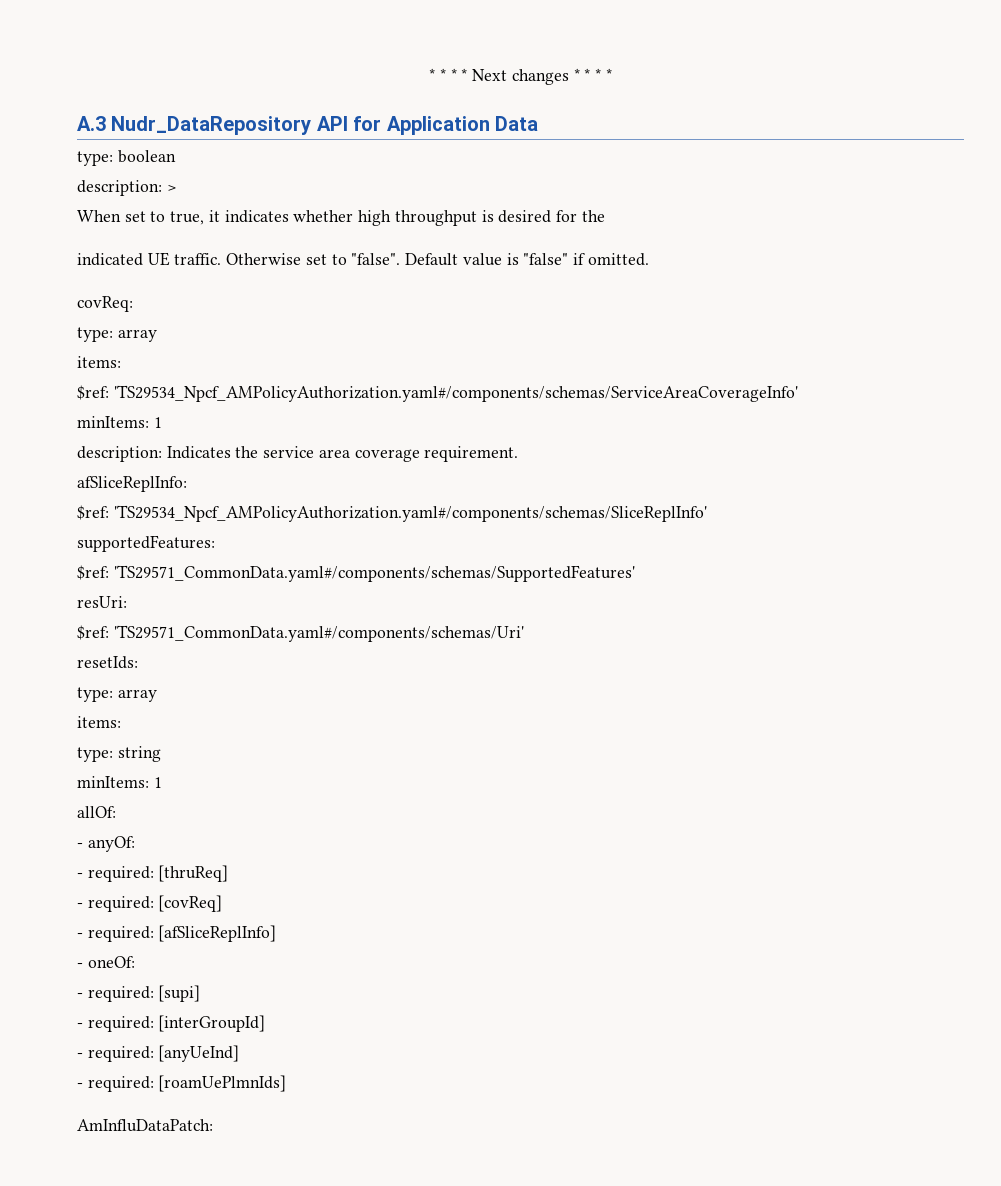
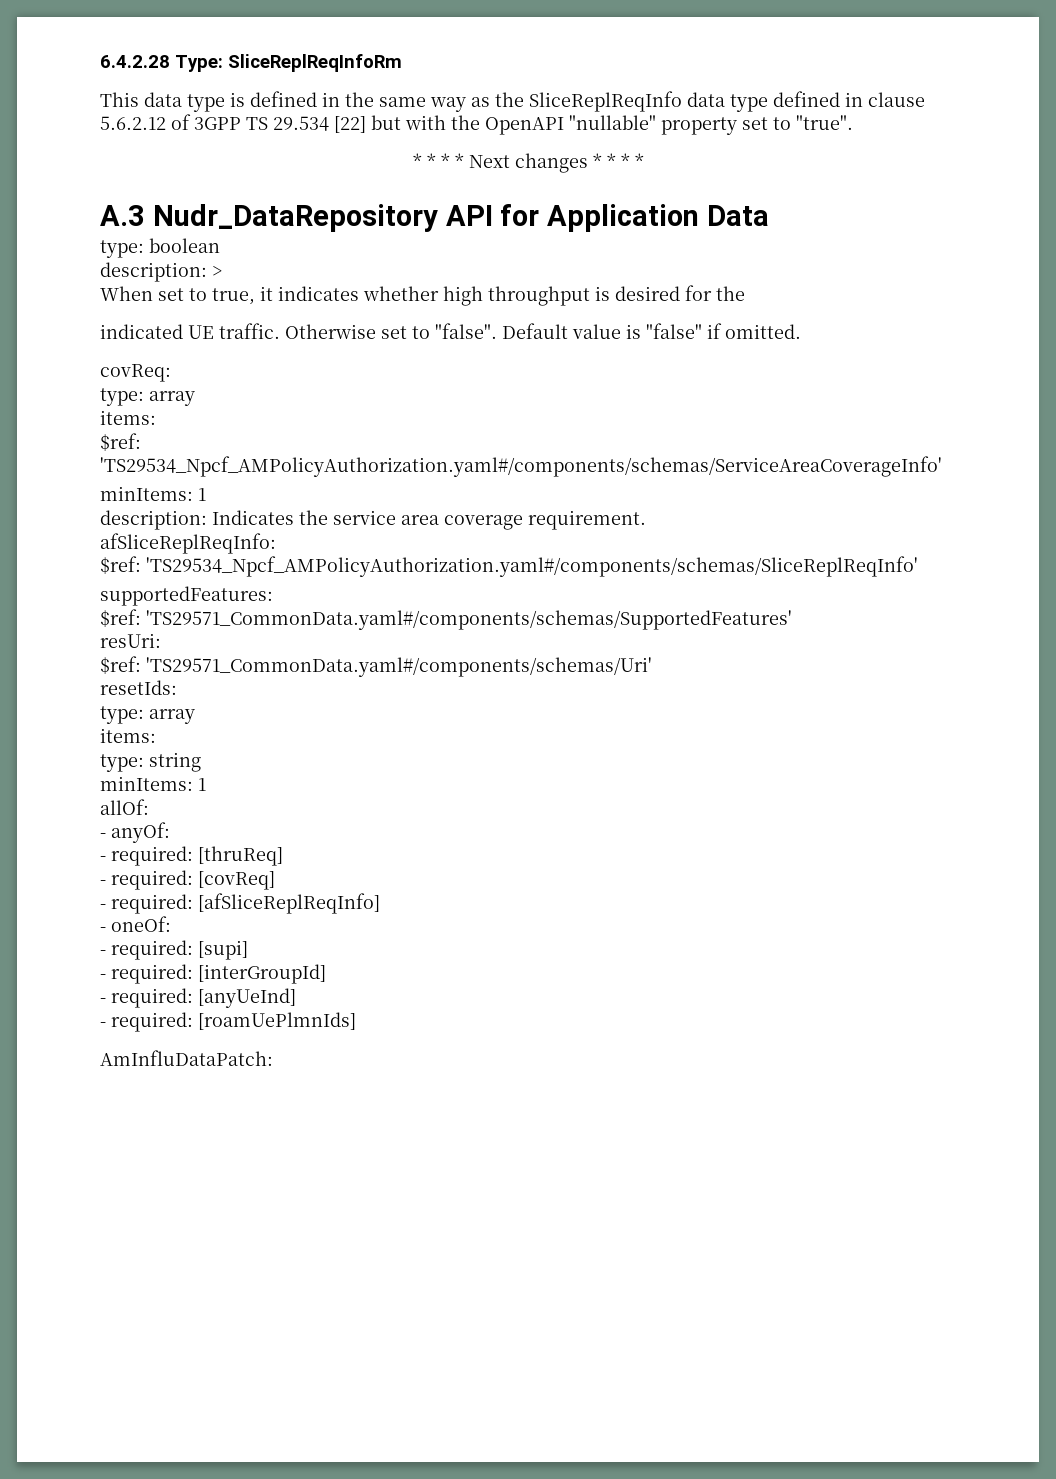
(429, 74) none -> [100,54,402,72] [100,91,925,112] [100,114,853,135] 6.4.2.28 Type: SliceReplReqInfoRm // This data type is defined in the same way as the SliceReplReqInfo data type defined in clause 5.6.2.12 of 3GPP TS 29.534 [22] but with the OpenAPI "nullable" property set to "true". //
[77,476,187,492] [77,505,707,522] afSliceReplInfo: // $ref: 'TS29534_Npcf_AMPolicyAuthorization.yaml#/components/schemas/SliceReplInfo' -> [100,533,276,554] [100,556,918,577] afSliceReplReqInfo: // $ref: 'TS29534_Npcf_AMPolicyAuthorization.yaml#/components/schemas/SliceReplReqInfo'
[158,925,277,942] [afSliceReplInfo] -> [198,893,380,914] [afSliceReplReqInfo]

